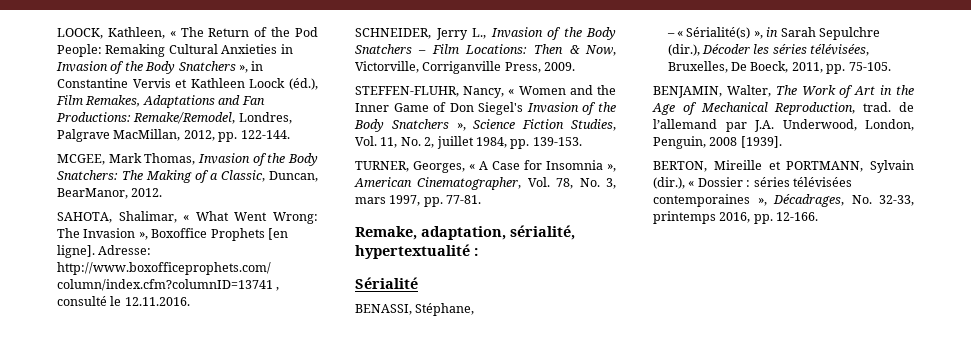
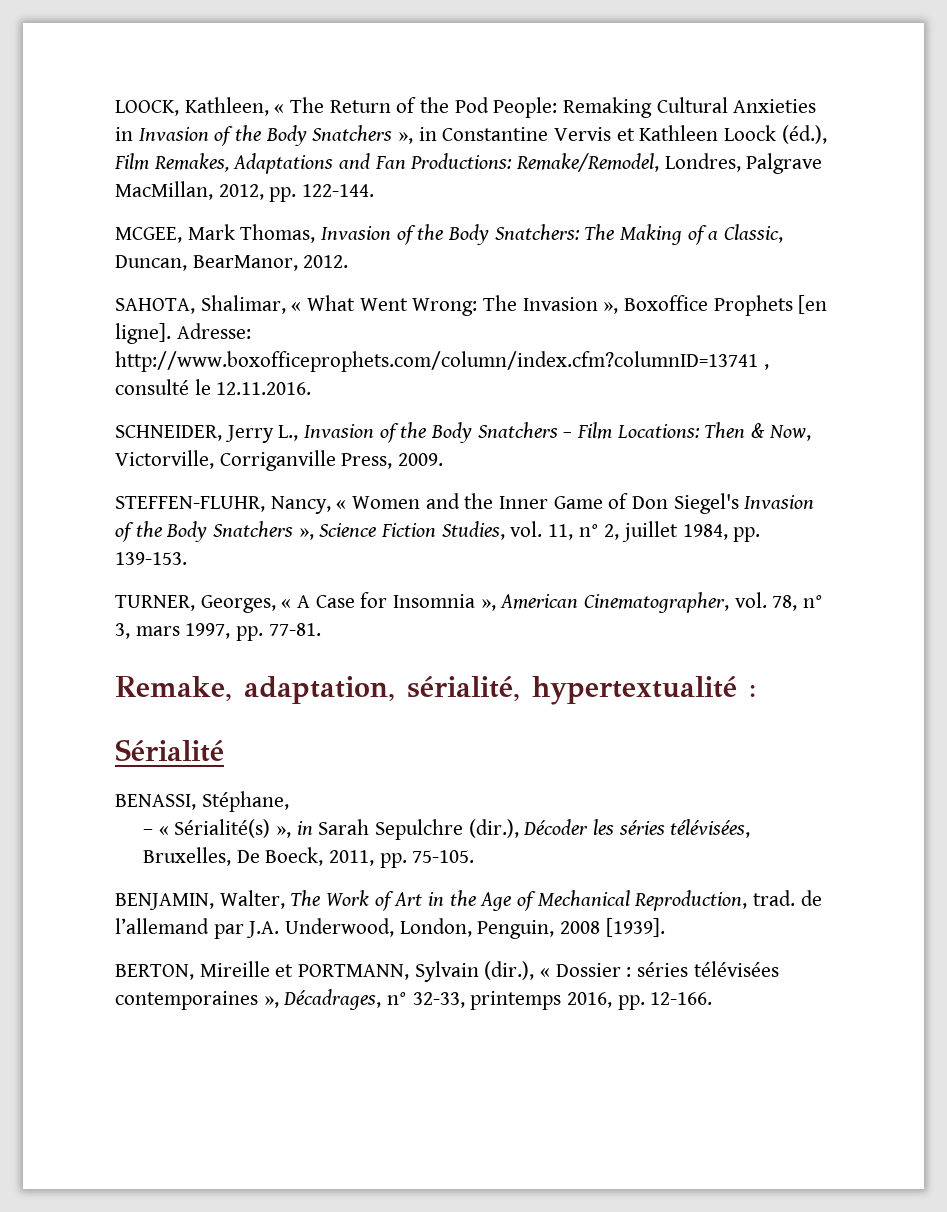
[355,136,421,148] Vol. 11, No. -> [510,521,599,540] vol. 11, n°
[527,177,600,189] Vol. 78, No. -> [734,592,824,611] vol. 78, n°
[851,195,872,204] No. -> [387,992,408,1005] n°

